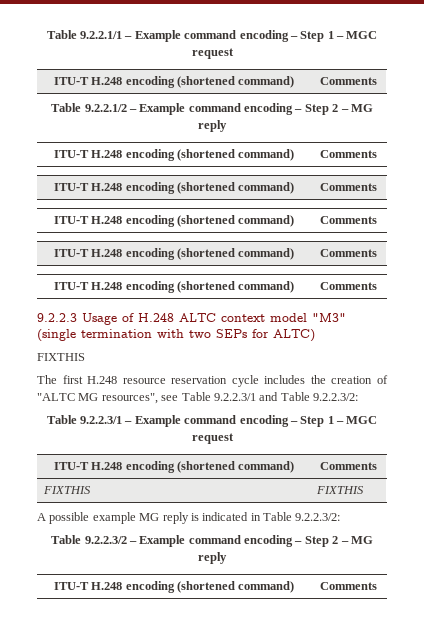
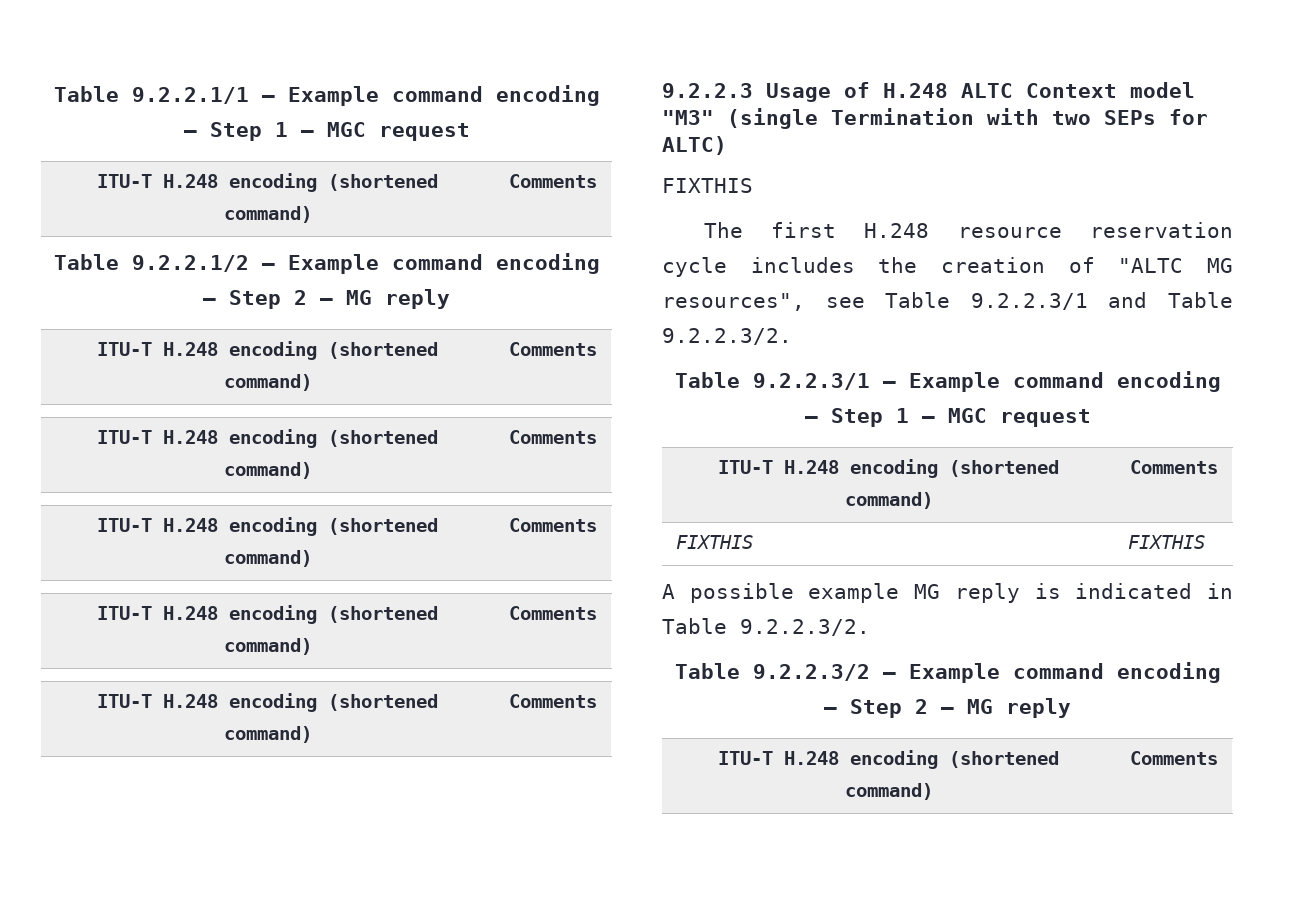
[221,314,265,322] context -> [1026,83,1117,98] Context
[81,329,152,338] termination -> [831,108,974,125] Termination
[313,393,358,401] 9.2.2.3/2: -> [662,328,792,345] 9.2.2.3/2.
[295,513,341,521] 9.2.2.3/2: -> [740,619,870,636] 9.2.2.3/2.

